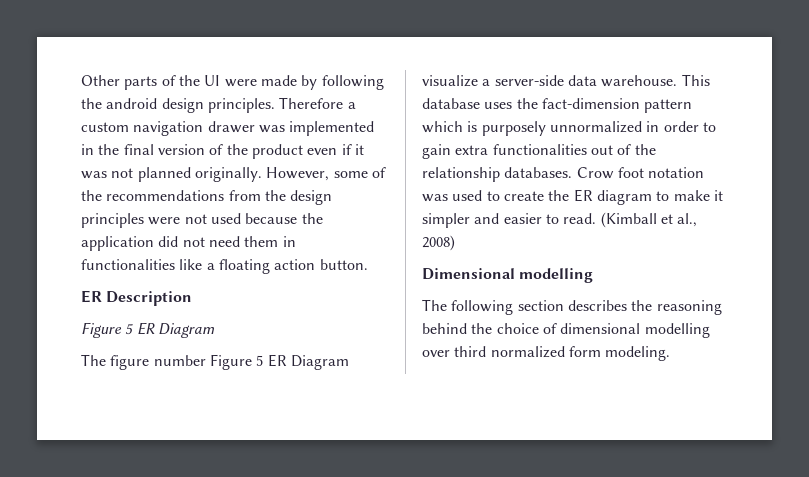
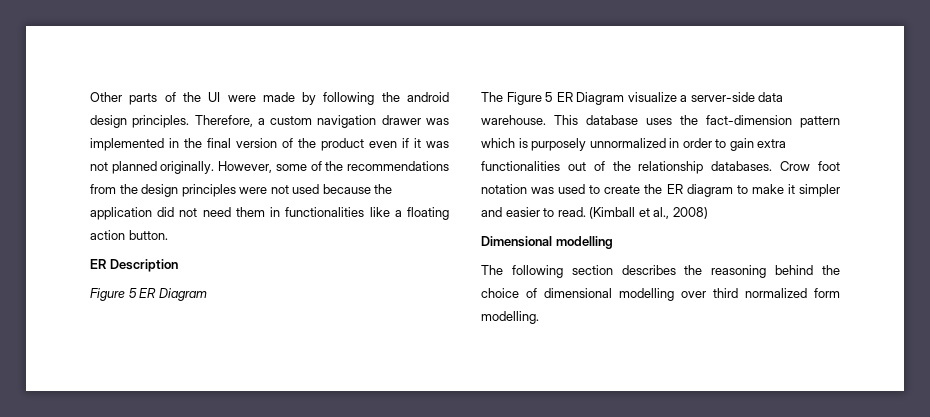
[279,97,344,109] Therefore -> [194,115,253,127] Therefore,
[110,355,206,370] figure number -> (503, 97) none
[605,346,671,361] modeling. -> [481,311,539,324] modelling.

